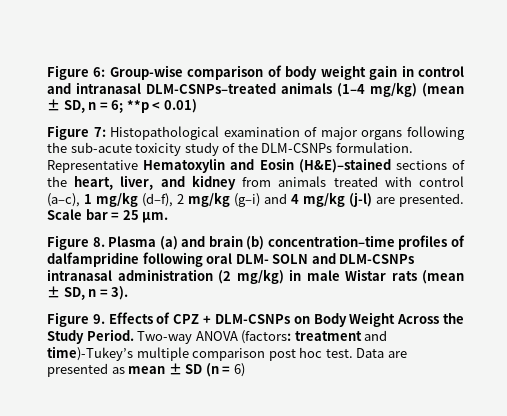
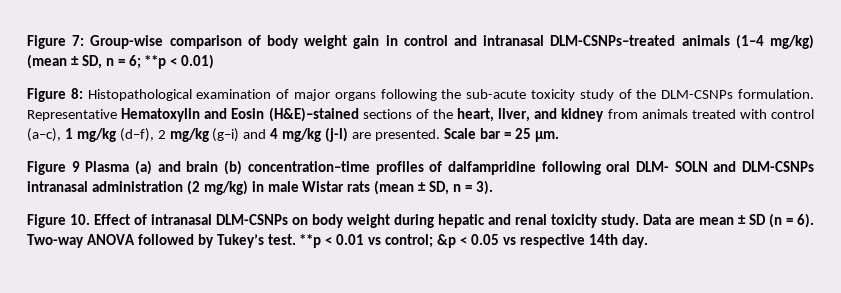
[47,65,106,80] Figure 6: -> [27,35,85,49] Figure 7:
[93,127,106,137] 7: -> [70,88,83,99] 8:
[92,237,105,247] 8. -> [71,161,80,172] 9
[92,312,464,327] [47,329,388,344] [47,346,407,361] [47,363,125,377] 9. Effects of CPZ + DLM-CSNPs on Body Weight Across the Study Period. Two-way ANOVA (factors: treatment and time)-Tukey’s multiple comparison post hoc test. Data are presented as -> [70,214,695,228] 10. Effect of intranasal DLM-CSNPs on body weight during hepatic and renal toxicity study. Data are
[233,363,245,377] 6) -> [797,213,814,228] [27,234,648,248] 6). Two-way ANOVA followed by Tukey’s test. **p < 0.01 vs control; &p < 0.05 vs respective 14th day.

